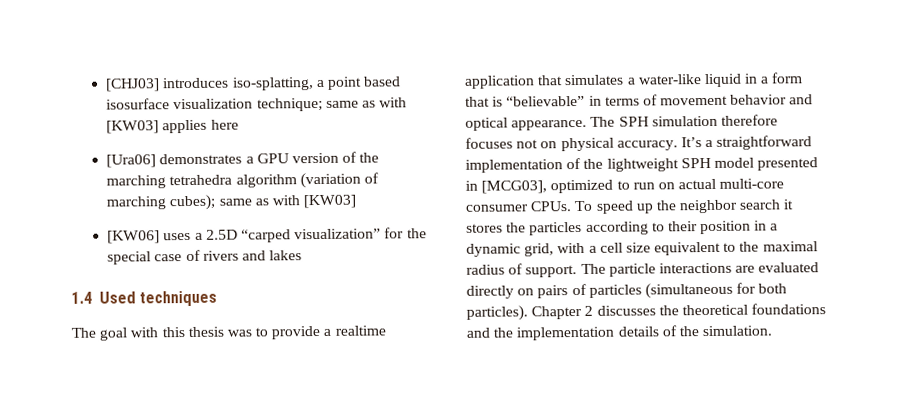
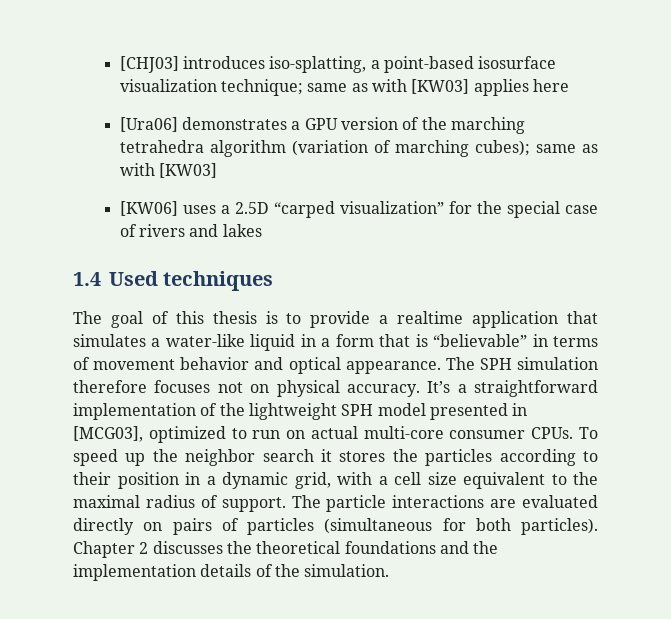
[327,76,402,90] point based -> [384,56,475,73] point-based
[130,327,159,338] with -> [151,311,169,324] of
[226,329,252,337] was -> [265,311,278,324] is

